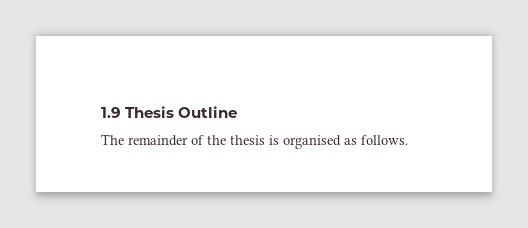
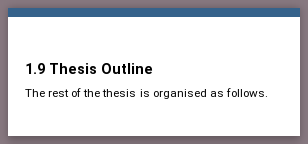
[128,135,188,146] remainder -> [48,89,70,97] rest

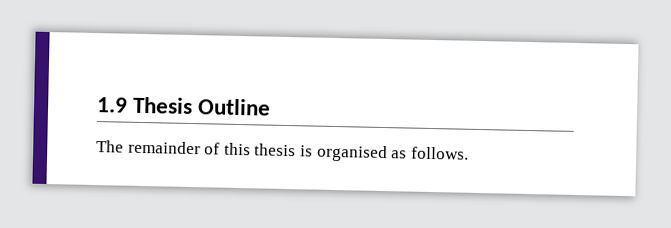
[48,88,101,97] rest of the -> [127,140,251,156] remainder of this

